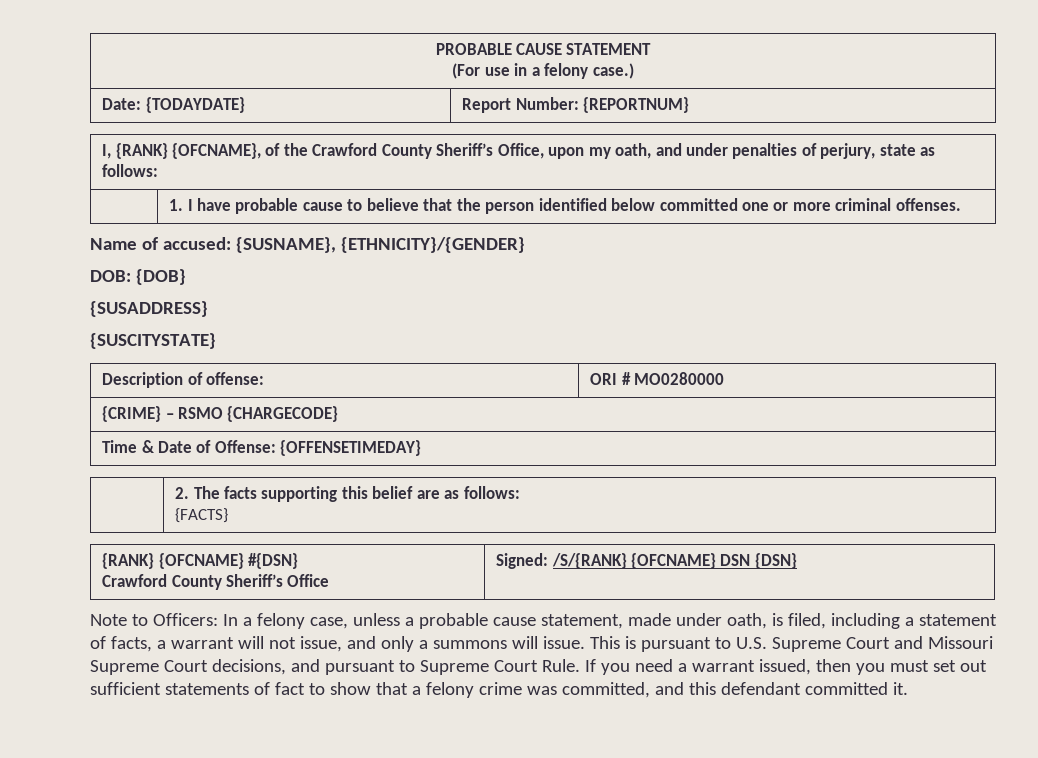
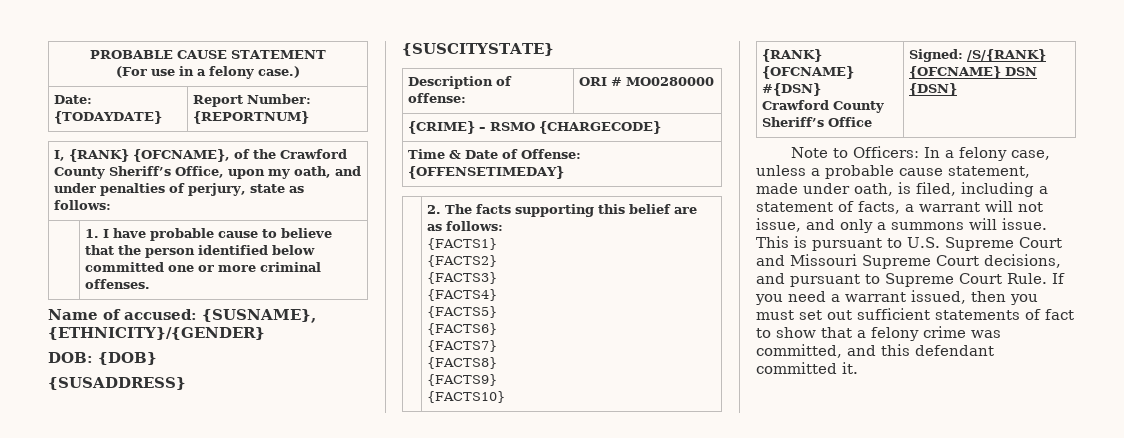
[175,508,229,523] {FACTS} -> [427,238,498,250] [427,255,498,267] [427,272,498,284] [427,289,498,301] [427,306,498,318] [427,323,498,335] [427,340,498,352] [427,357,498,369] [427,374,498,386] [427,391,506,403] {FACTS1} // {FACTS2} // {FACTS3} // {FACTS4} // {FACTS5} // {FACTS6} // {FACTS7} // {FACTS8} // {FACTS9} // {FACTS10}

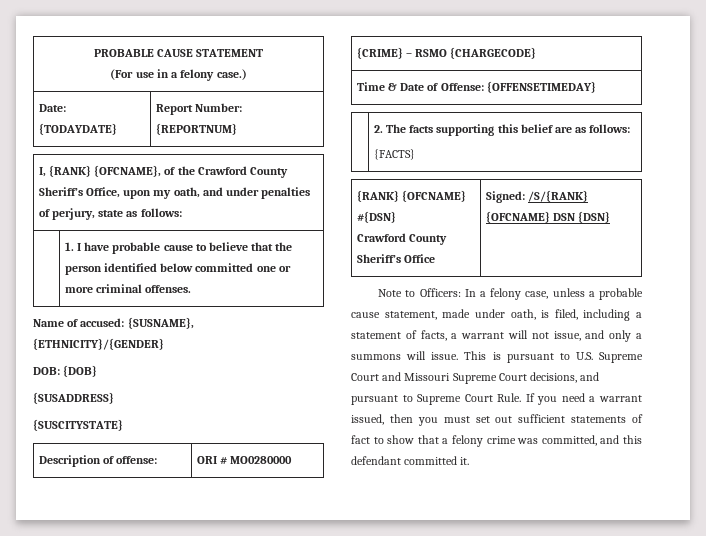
[427,238,498,250] [427,255,498,267] [427,272,498,284] [427,289,498,301] [427,306,498,318] [427,323,498,335] [427,340,498,352] [427,357,498,369] [427,374,498,386] [427,391,506,403] {FACTS1} // {FACTS2} // {FACTS3} // {FACTS4} // {FACTS5} // {FACTS6} // {FACTS7} // {FACTS8} // {FACTS9} // {FACTS10} -> [373,149,415,160] {FACTS}

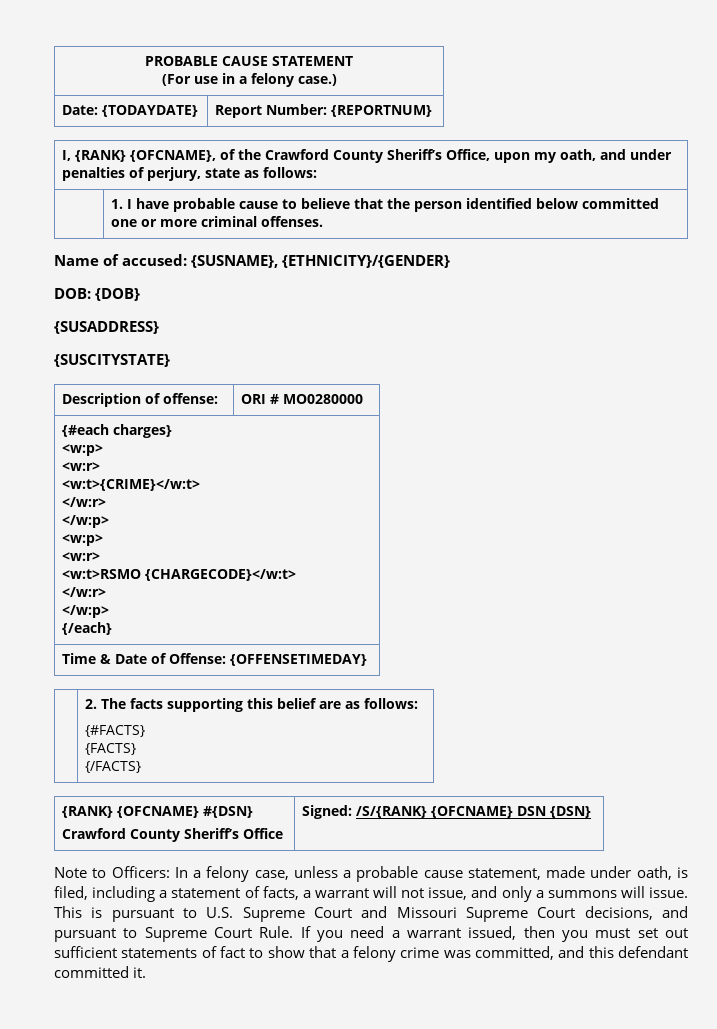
[356,47,537,59] {CRIME} – RSMO {CHARGECODE} -> [61,424,172,438] [61,444,103,456] [61,462,100,471] [61,479,200,491] [61,497,106,507] [61,515,109,528] [61,534,103,546] [61,552,100,561] [61,569,296,581] [61,587,106,597] [61,605,109,618] [61,622,112,635] {#each charges} // <w:p> // <w:r> // <w:t>{CRIME}</w:t> // </w:r> // </w:p> // <w:p> // <w:r> // <w:t>RSMO {CHARGECODE}</w:t> // </w:r> // </w:p> // {/each}
(631, 128) none -> [84,725,145,737] // {#FACTS}
(415, 154) none -> [84,761,141,773] // {/FACTS}

